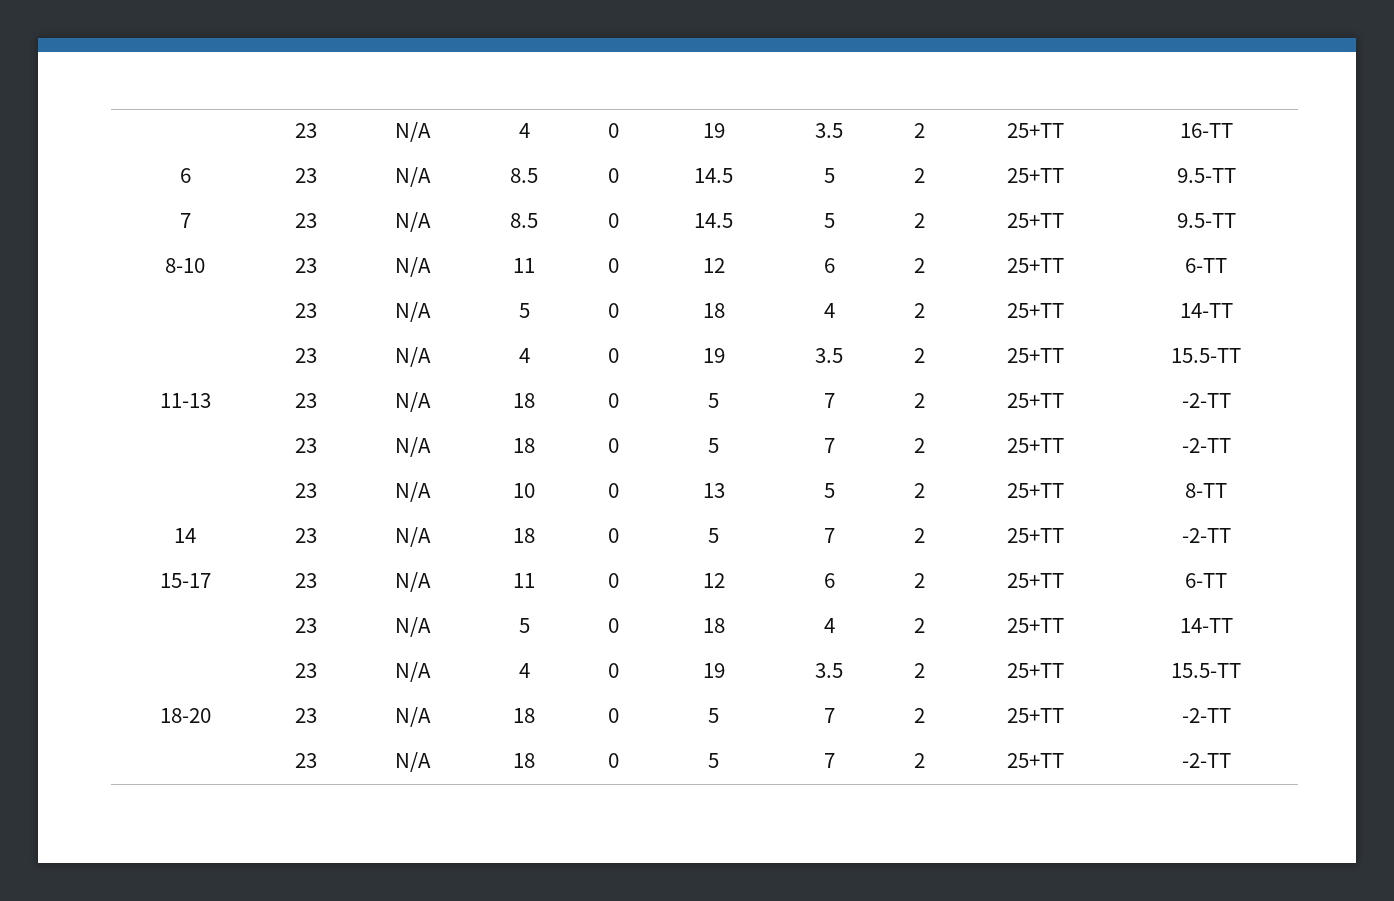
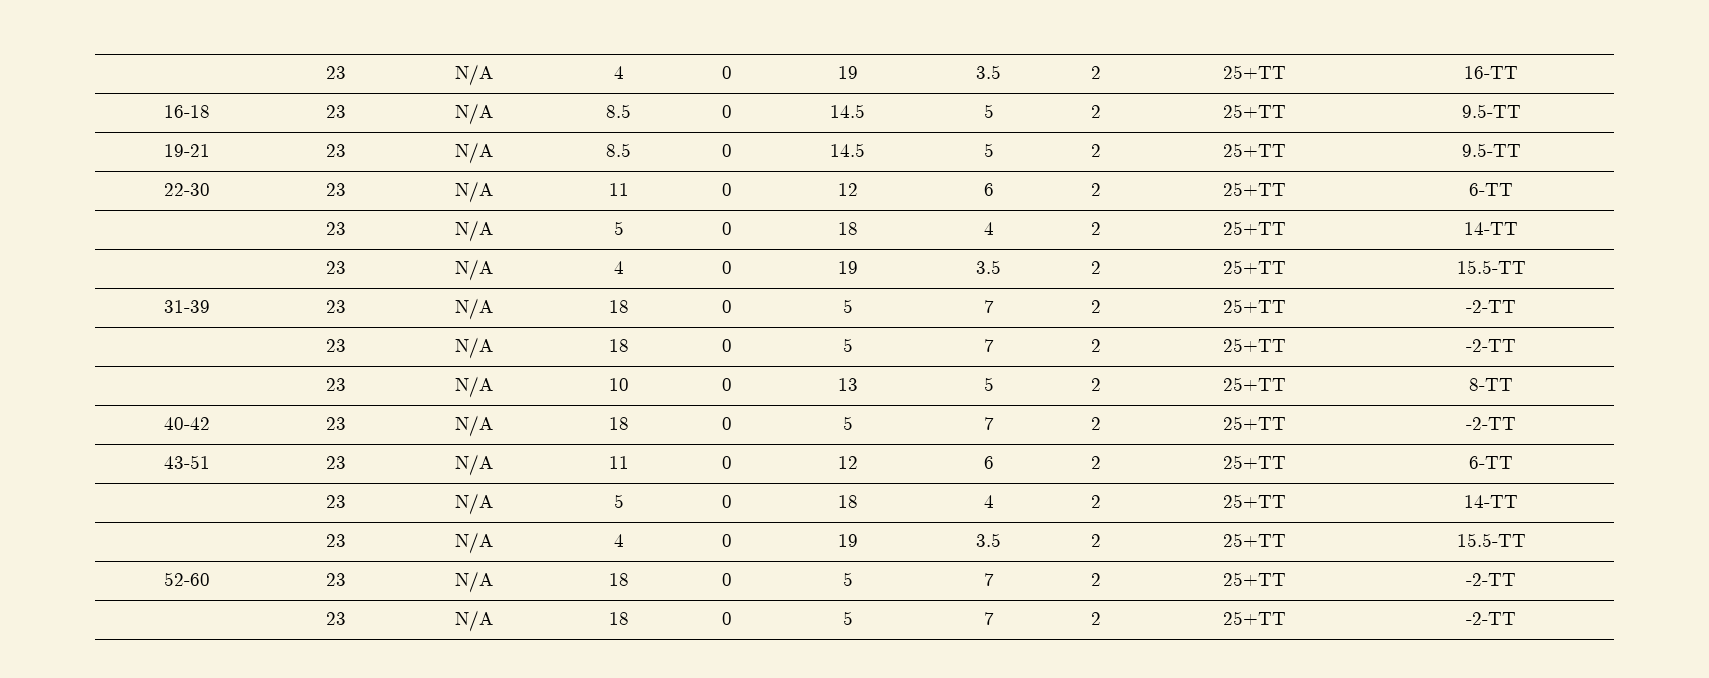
[179,168,191,183] [294,168,317,183] [394,167,431,187] [510,168,538,183] [608,168,619,183] [694,168,733,183] [823,168,835,183] [913,168,925,183] [1007,168,1064,183] [1176,168,1236,183] [179,213,191,228] [294,213,317,228] [394,212,431,232] [510,213,538,228] [608,213,619,228] [694,213,733,228] [823,213,835,228] [913,213,925,228] [1007,213,1064,228] [1176,213,1236,228] [165,258,205,273] 6 | 23 | N/A | 8.5 | 0 | 14.5 | 5 | 2 | 25+TT | 9.5-TT // 7 | 23 | N/A | 8.5 | 0 | 14.5 | 5 | 2 | 25+TT | 9.5-TT // 8-10 -> [164,105,210,118] [325,105,346,118] [454,103,493,125] [606,104,631,118] [721,105,732,118] [830,104,865,118] [983,104,994,118] [1091,105,1101,118] [1222,104,1286,118] [1461,104,1521,118] [164,144,210,157] [325,144,346,157] [454,142,493,164] [606,143,631,157] [721,144,732,157] [830,143,865,157] [983,143,994,157] [1091,144,1101,157] [1222,143,1286,157] [1461,143,1521,157] [164,183,210,196] 16-18 | 23 | N/A | 8.5 | 0 | 14.5 | 5 | 2 | 25+TT | 9.5-TT // 19-21 | 23 | N/A | 8.5 | 0 | 14.5 | 5 | 2 | 25+TT | 9.5-TT // 22-30
[159,393,211,408] 11-13 -> [164,300,210,313] 31-39
[174,528,196,543] [294,528,317,543] [394,527,431,547] [513,528,535,543] [608,528,619,543] [708,528,719,543] [823,528,835,543] [913,528,925,543] [1007,528,1064,543] [1181,528,1231,543] [159,573,211,588] 14 | 23 | N/A | 18 | 0 | 5 | 7 | 2 | 25+TT | -2-TT // 15-17 -> [164,417,210,430] [325,417,346,430] [454,415,493,437] [608,417,629,430] [721,417,732,430] [842,416,853,430] [983,417,994,430] [1091,417,1101,430] [1222,416,1286,430] [1466,417,1516,430] [164,455,210,469] 40-42 | 23 | N/A | 18 | 0 | 5 | 7 | 2 | 25+TT | -2-TT // 43-51
[159,708,211,723] 18-20 -> [164,572,210,586] 52-60

